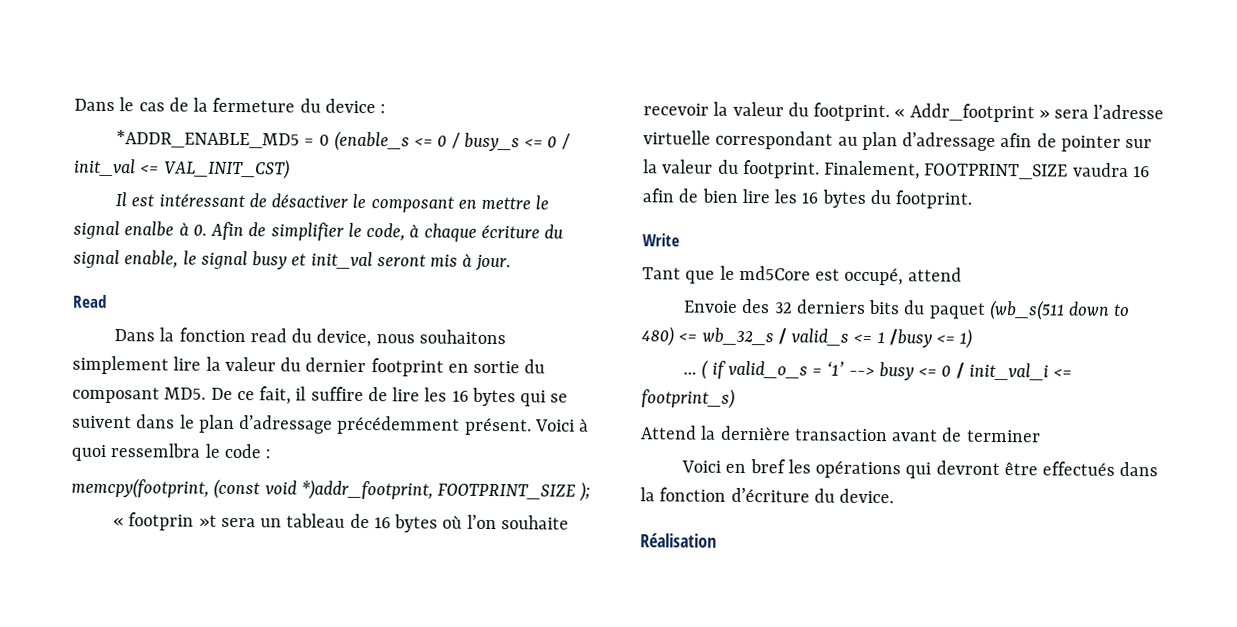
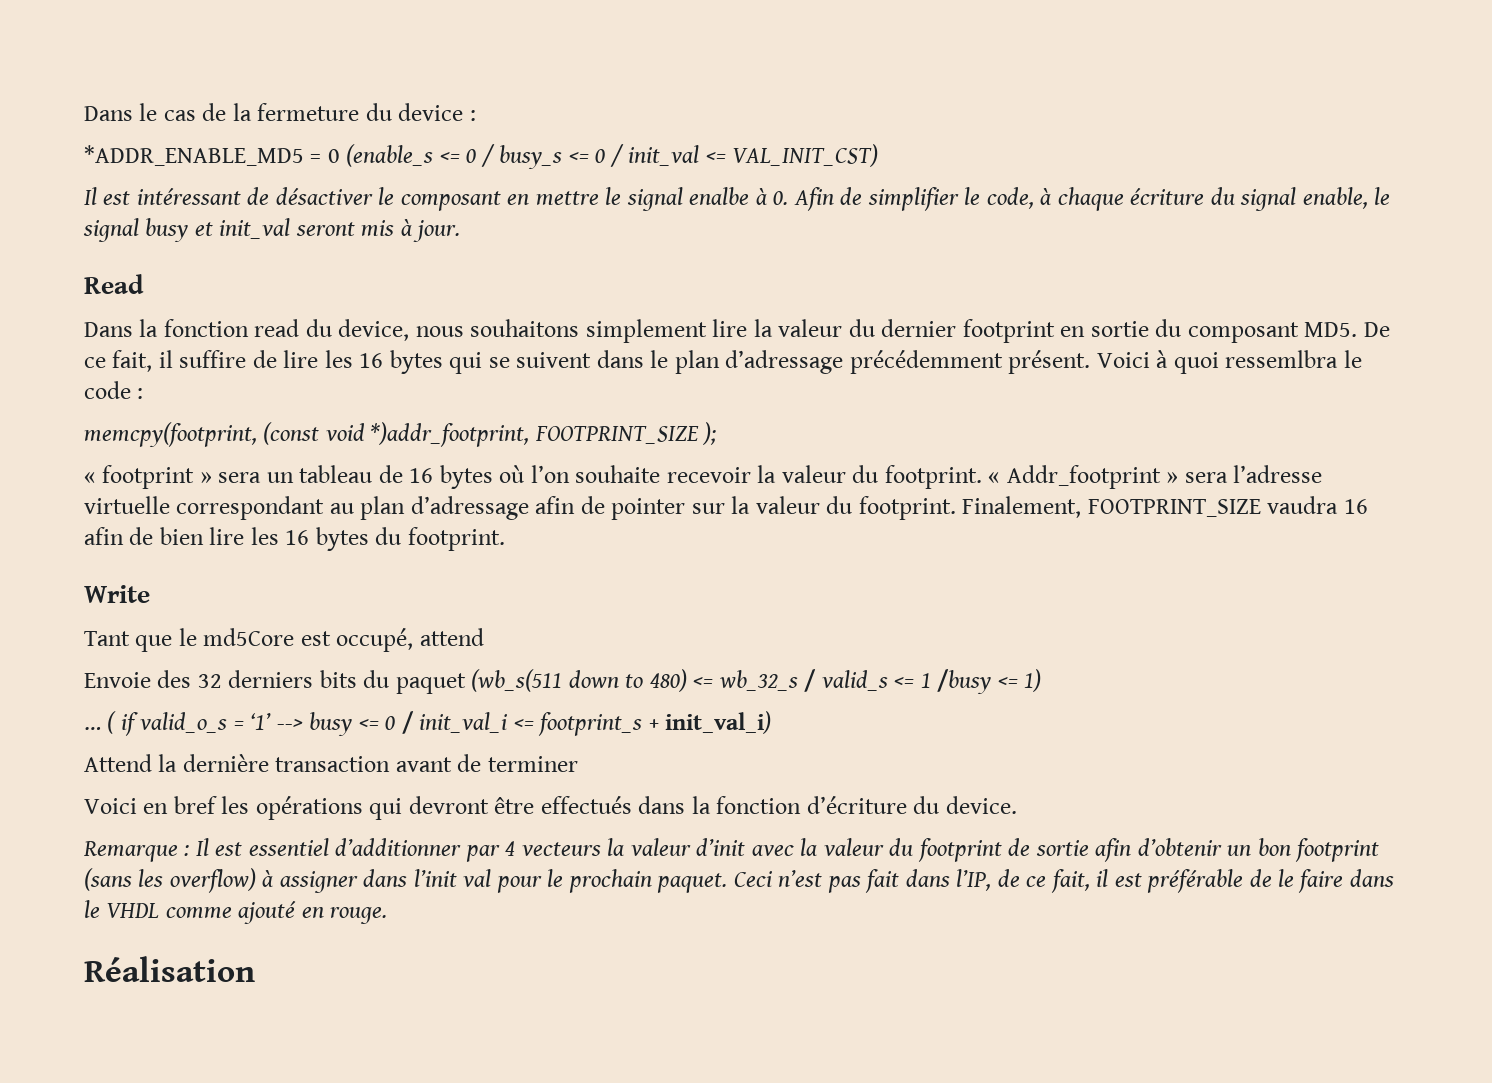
[128,512,217,531] footprin »t -> [102,465,212,489] footprint »
[641,388,735,409] footprint_s) -> [538,711,772,736] footprint_s + init_val_i)
(895, 496) none -> [83,838,1380,862] [84,868,1394,893] [84,900,388,924] // Remarque : Il est essentiel d’additionner par 4 vecteurs la valeur d’init avec la valeur du footprint de sortie afin d’obtenir un bon footprint (sans les overflow) à assigner dans l’init val pour le prochain paquet. Ceci n’est pas fait dans l’IP, de ce fait, il est préférable de le faire dans le VHDL comme ajouté en rouge.

